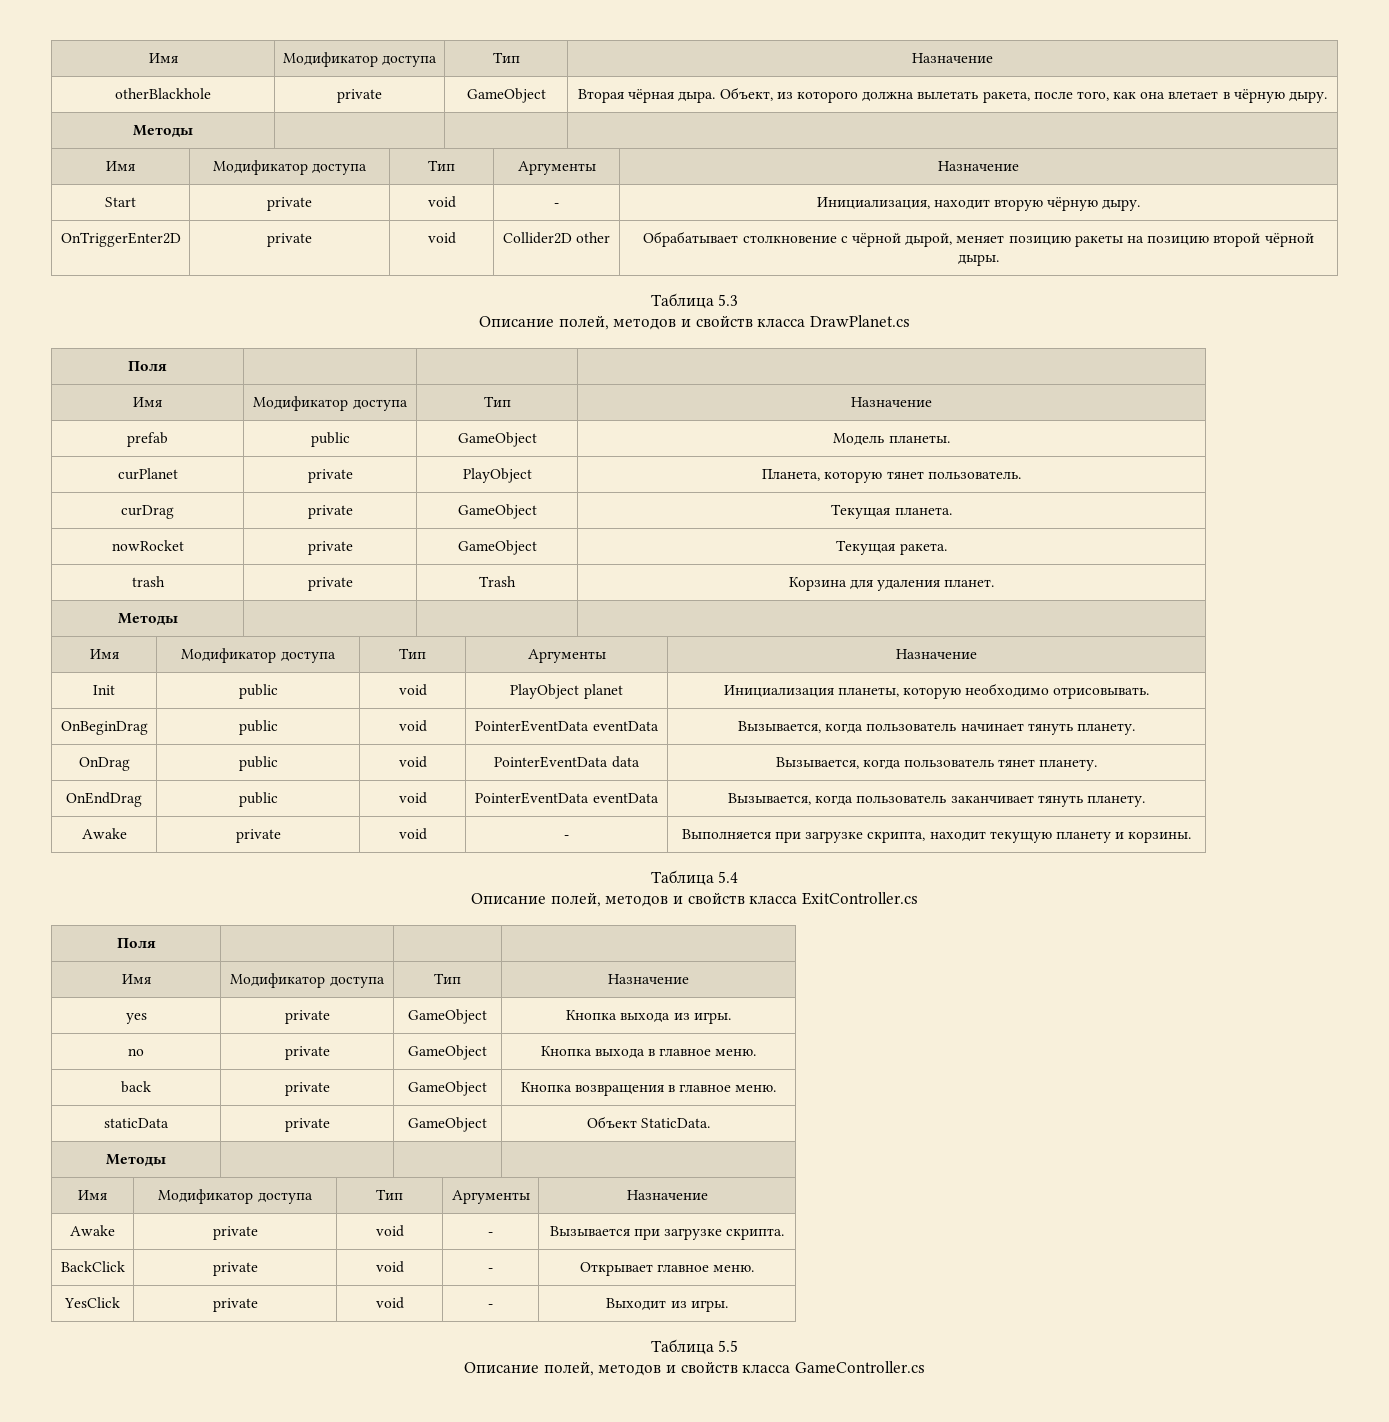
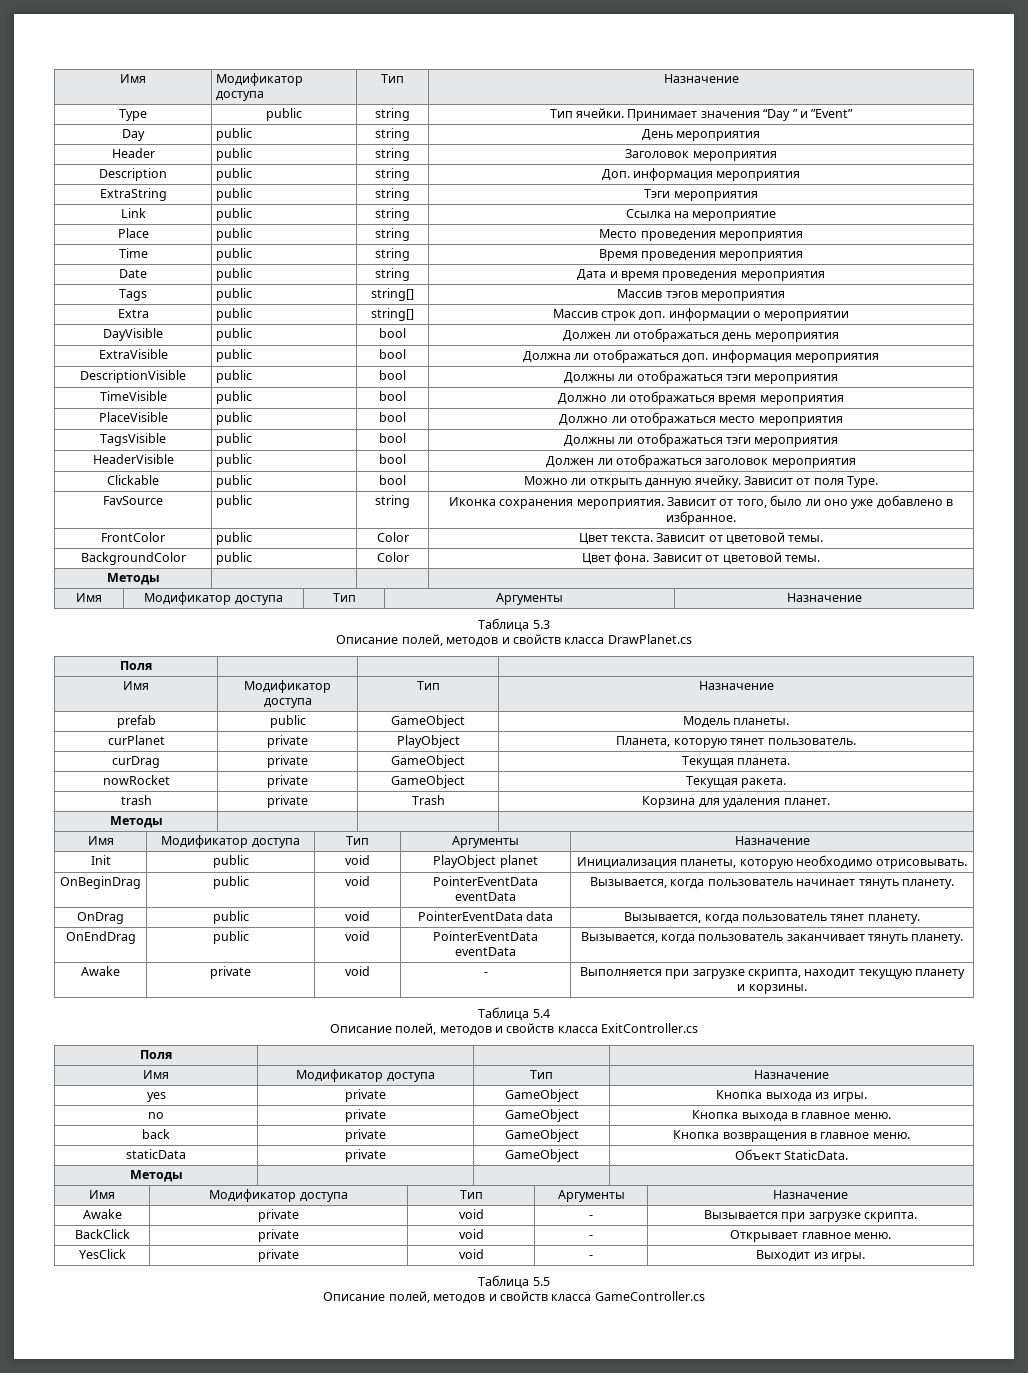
[148,53,178,63] [282,52,438,67] [492,52,520,63] [912,53,993,63] [115,88,211,99] [337,89,382,103] [466,88,546,103] [578,87,1327,103] [133,125,193,138] [106,161,135,171] [212,160,368,175] [428,160,455,171] [517,161,596,175] [938,161,1019,171] [105,197,136,207] [267,197,312,211] [427,196,456,208] [554,203,559,207] [816,197,1141,211] [60,232,181,247] [267,233,312,247] [427,232,456,244] [502,232,611,244] [643,231,1314,247] [958,254,999,266] Имя | Модификатор доступа | Тип | Назначение // otherBlackhole | private | GameObject | Вторая чёрная дыра. Объект, из которого должна вылетать ракета, после того, как она влетает в чёрную дыру. // Методы | | | // Имя | Модификатор доступа | Тип | Аргументы | Назначение // Start | private | void | - | Инициализация, находит вторую чёрную дыру. // OnTriggerEnter2D | private | void | Collider2D other | Обрабатывает столкновение с чёрной дырой, меняет позицию ракеты на позицию второй чёрной дыры. -> [120,74,146,83] [216,73,304,86] [216,91,265,101] [381,74,404,83] [663,74,739,83] [119,109,147,121] [266,108,302,121] [375,108,410,121] [549,108,854,121] [122,129,145,141] [216,128,253,141] [375,128,410,141] [641,129,761,141] [111,148,155,158] [216,148,253,161] [375,148,410,161] [625,149,777,161] [99,168,167,181] [216,168,253,181] [375,168,410,181] [601,168,801,181] [99,188,167,201] [216,188,253,201] [375,188,410,201] [644,189,758,201] [120,208,146,218] [216,208,253,221] [375,208,410,221] [625,209,777,221] [117,228,149,238] [216,228,253,241] [375,228,410,241] [599,229,803,241] [118,248,148,258] [216,248,253,261] [375,248,410,261] [598,249,804,261] [119,269,147,278] [216,268,253,281] [375,268,410,281] [577,269,825,281] [119,289,147,301] [216,288,253,301] [371,288,414,301] [617,289,785,301] [117,309,149,318] [216,308,253,321] [371,308,414,321] [552,308,850,321] [103,328,163,341] [216,328,253,341] [379,328,406,338] [563,328,839,342] [98,349,168,359] [216,349,253,362] [379,349,406,359] [523,349,879,363] [80,370,186,383] [216,370,253,383] [379,370,406,380] [563,370,839,384] [99,391,167,401] [216,391,253,404] [379,391,406,401] [558,391,844,405] [98,412,168,422] [216,412,253,425] [379,412,406,422] [559,412,843,426] [100,433,166,446] [216,433,253,446] [379,433,406,443] [563,433,839,447] [92,454,174,464] [216,454,253,467] [379,454,406,464] [546,454,856,468] [107,475,159,485] [216,475,253,488] [379,475,406,485] [524,475,878,488] [103,496,163,505] [216,495,253,508] [375,495,410,508] [448,495,954,509] [666,511,736,525] [101,532,165,542] [216,532,253,545] [376,532,409,542] [578,532,824,545] [80,552,186,565] [216,552,253,565] [376,552,409,562] [582,552,820,565] [106,573,160,585] [76,593,102,602] [144,592,283,605] [332,593,356,602] [496,593,563,605] [786,593,862,602] Имя | Модификатор доступа | Тип | Назначение // Type | public | string | Тип ячейки. Принимает значения “Day ” и ”Event” // Day | public | string | День мероприятия // Header | public | string | Заголовок мероприятия // Description | public | string | Доп. информация мероприятия // ExtraString | public | string | Тэги мероприятия // Link | public | string | Ссылка на мероприятие // Place | public | string | Место проведения мероприятия // Time | public | string | Время проведения мероприятия // Date | public | string | Дата и время проведения мероприятия // Tags | public | string[] | Маcсив тэгов мероприятия // Extra | public | string[] | Массив строк доп. информации о мероприятии // DayVisible | public | bool | Должен ли отображаться день мероприятия // ExtraVisible | public | bool | Должна ли отображаться доп. информация мероприятия // DescriptionVisible | public | bool | Должны ли отображаться тэги мероприятия // TimeVisible | public | bool | Должно ли отображаться время мероприятия // PlaceVisible | public | bool | Должно ли отображаться место мероприятия // TagsVisible | public | bool | Должны ли отображаться тэги мероприятия // HeaderVisible | public | bool | Должен ли отображаться заголовок мероприятия // Clickable | public | bool | Можно ли открыть данную ячейку. Зависит от поля Type. // FavSource | public | string | Иконка сохранения мероприятия. Зависит от того, было ли оно уже добавлено в избранное. // FrontColor | public | Color | Цвет текста. Зависит от цветовой темы. // BackgroundColor | public | Color | Цвет фона. Зависит от цветовой темы. // Методы | | | // Имя | Модификатор доступа | Тип | Аргументы | Назначение

